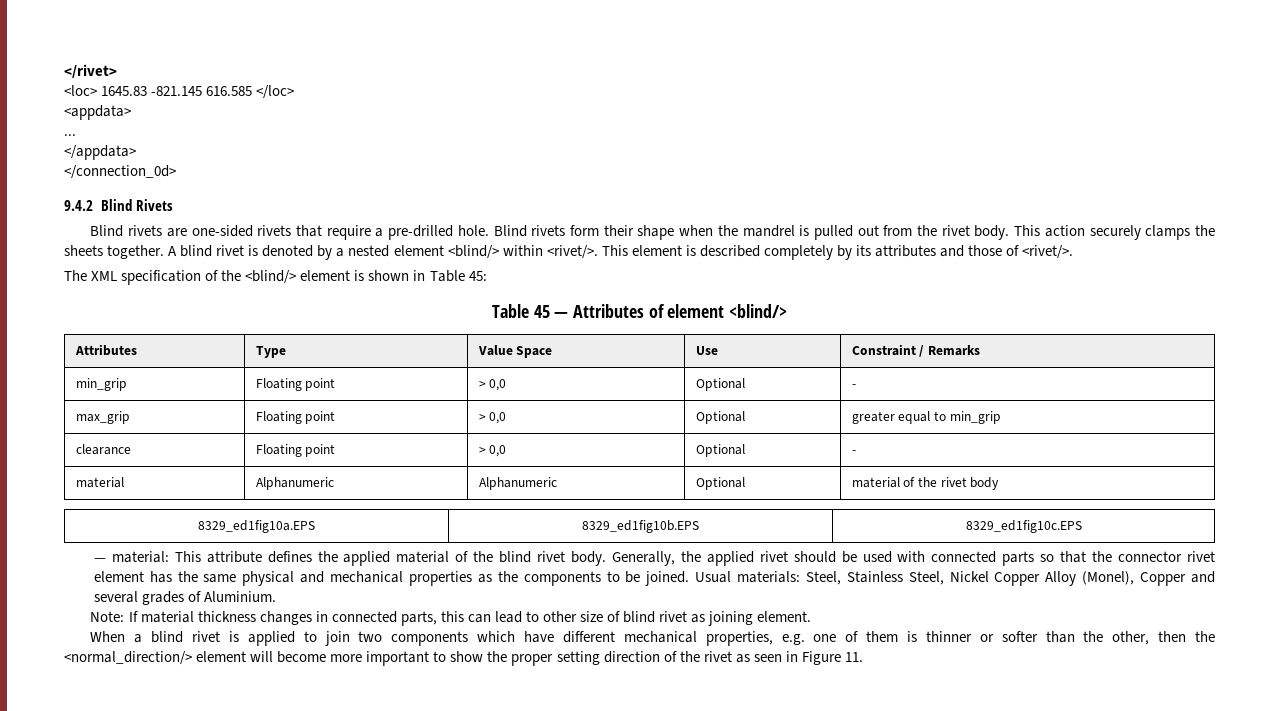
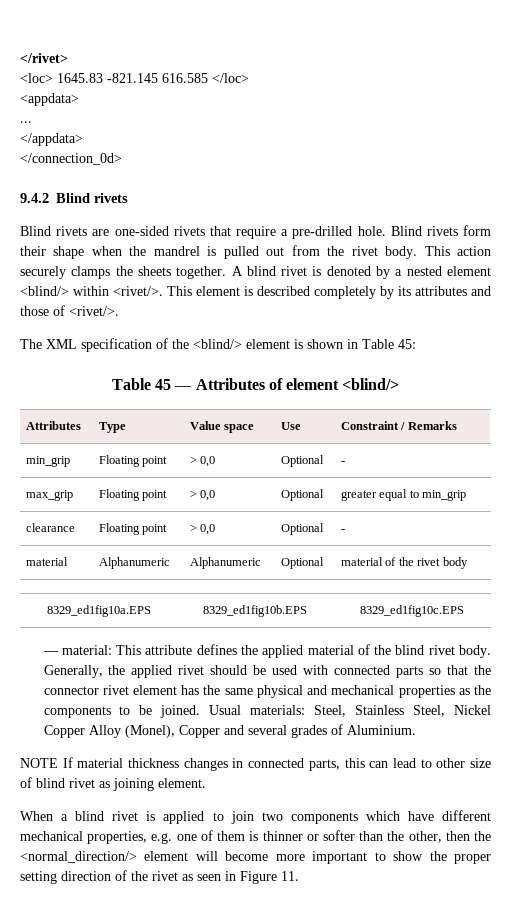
[135,199,173,211] Rivets -> [94,193,128,203] rivets
[516,346,553,358] Space -> [224,424,255,433] space
[90,611,125,622] Note: -> [20,758,58,768] NOTE

